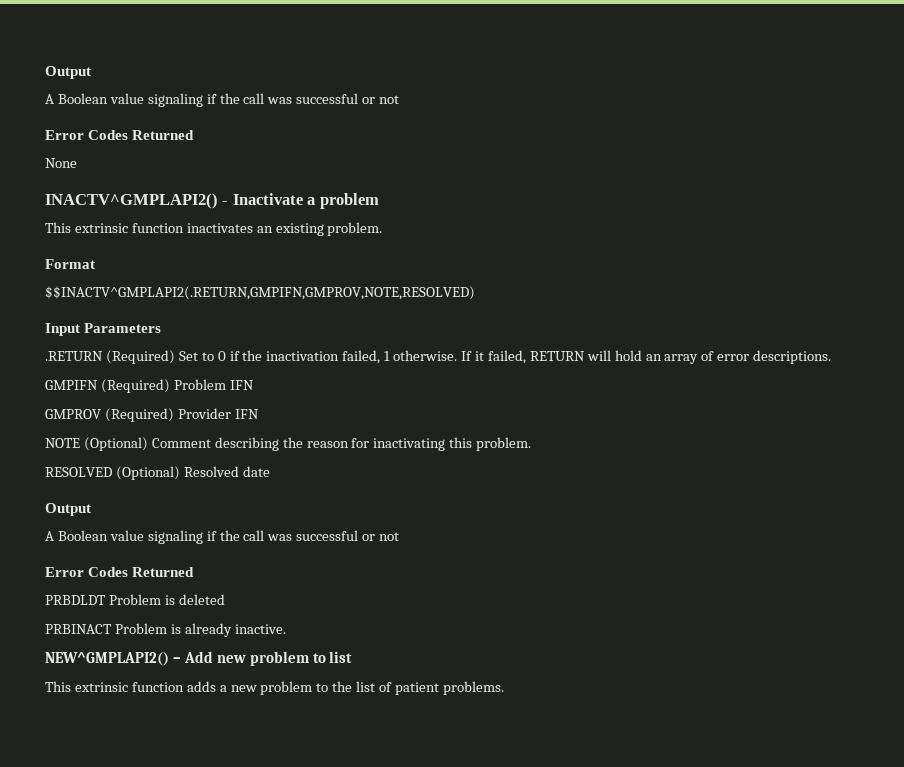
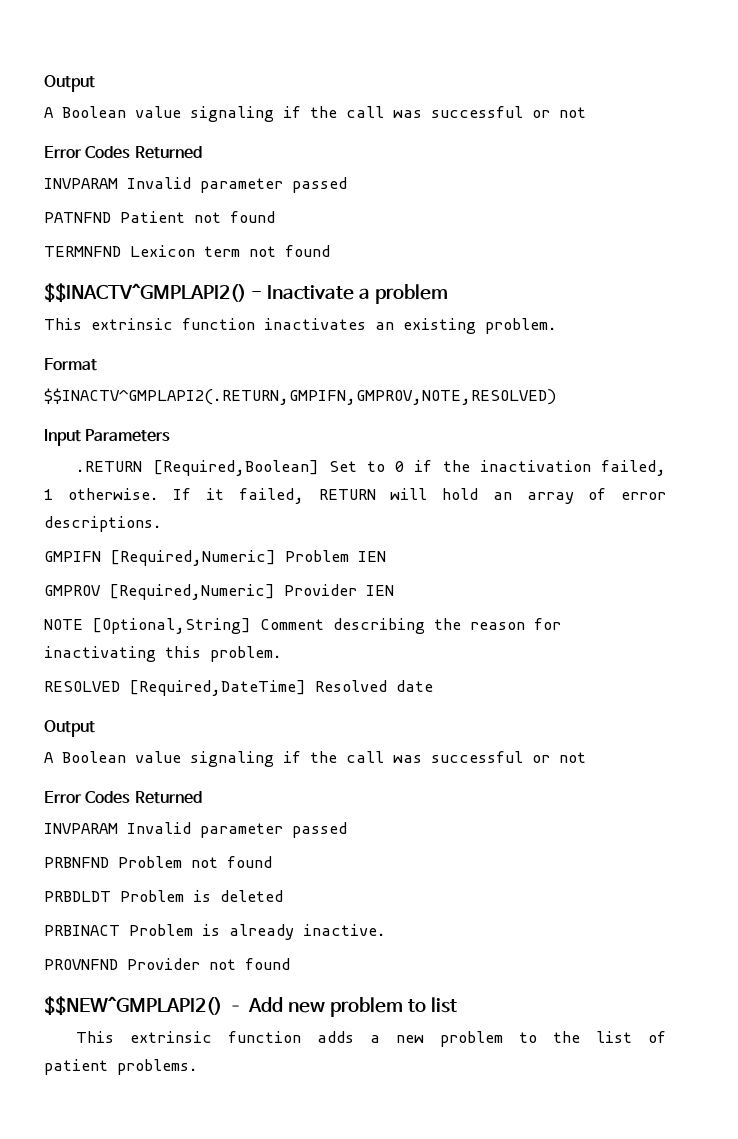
[45,158,77,168] [45,193,218,209] None // INACTV^GMPLAPI2() -> [44,177,347,193] [44,211,275,223] [44,245,330,257] [44,283,246,303] INVPARAM Invalid parameter passed // PATNFND Patient not found // TERMNFND Lexicon term not found // $$INACTV^GMPLAPI2()
[105,350,175,364] (Required) -> [152,460,319,476] [Required,Boolean]
[100,379,254,393] [45,408,259,422] (Required) Problem IFN // GMPROV (Required) Provider IFN -> [110,550,386,566] [44,584,394,600] [Required,Numeric] Problem IEN // GMPROV [Required,Numeric] Provider IEN
[83,437,148,451] (Optional) -> [92,618,251,634] [Optional,String]
[115,466,180,480] (Optional) -> [129,680,306,696] [Required,DateTime]
(195, 572) none -> [44,822,347,838] [44,856,272,868] // INVPARAM Invalid parameter passed // PRBNFND Problem not found
[45,652,169,666] NEW^GMPLAPI2() -> [44,958,290,970] [44,996,222,1016] PROVNFND Provider not found // $$NEW^GMPLAPI2()

